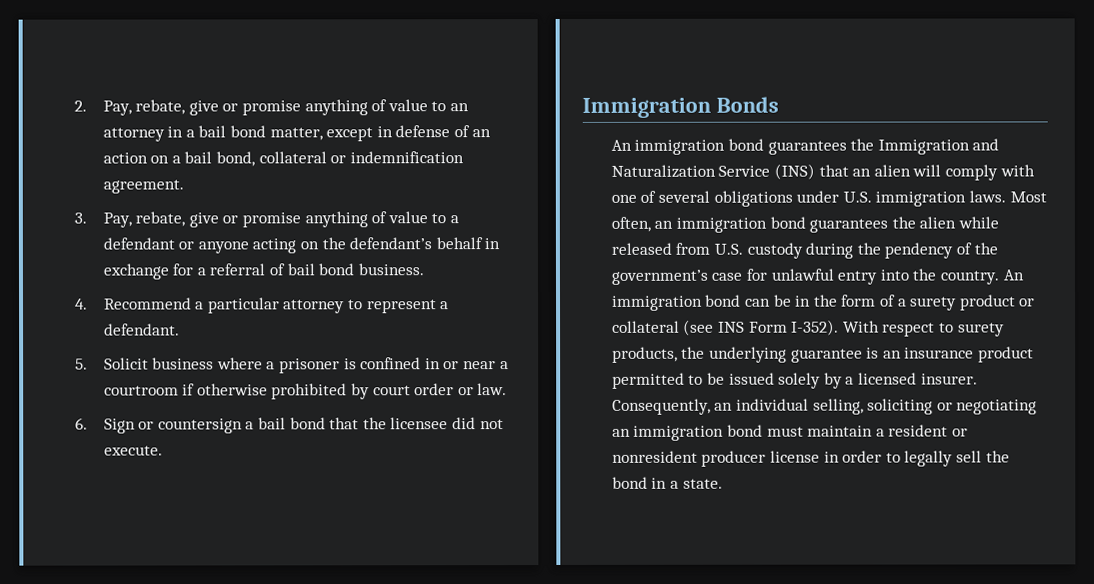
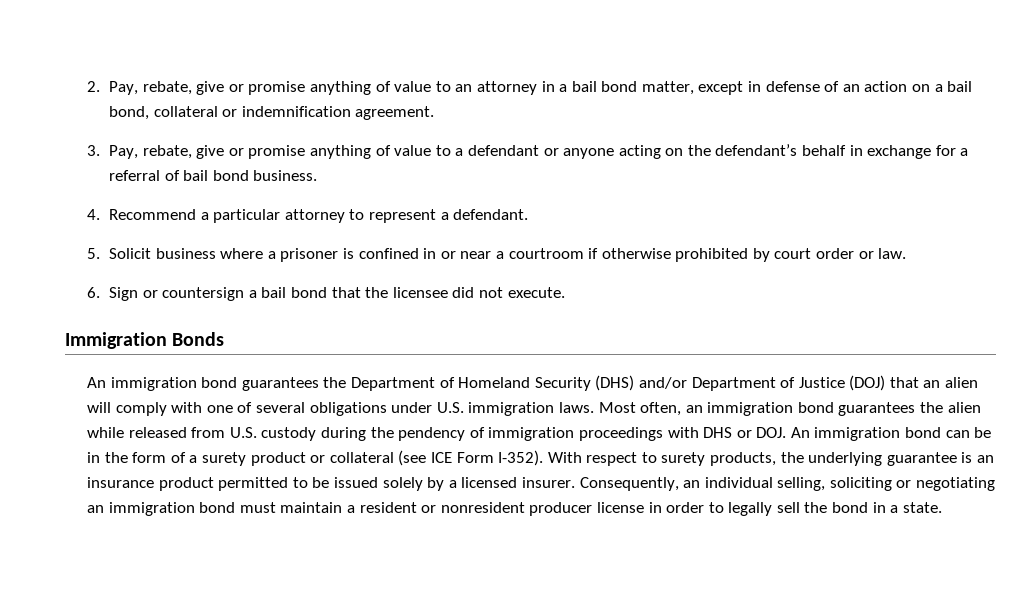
[877,138,1000,155] [610,163,816,180] Immigration and Naturalization Service (INS) -> [350,375,886,391] Department of Homeland Security (DHS) and/or Department of Justice (DOJ)
[973,242,998,255] [610,268,999,285] the government’s case for unlawful entry into the country. -> [488,427,787,441] immigration proceedings with DHS or DOJ.
[718,321,746,333] INS -> [430,452,452,463] ICE

